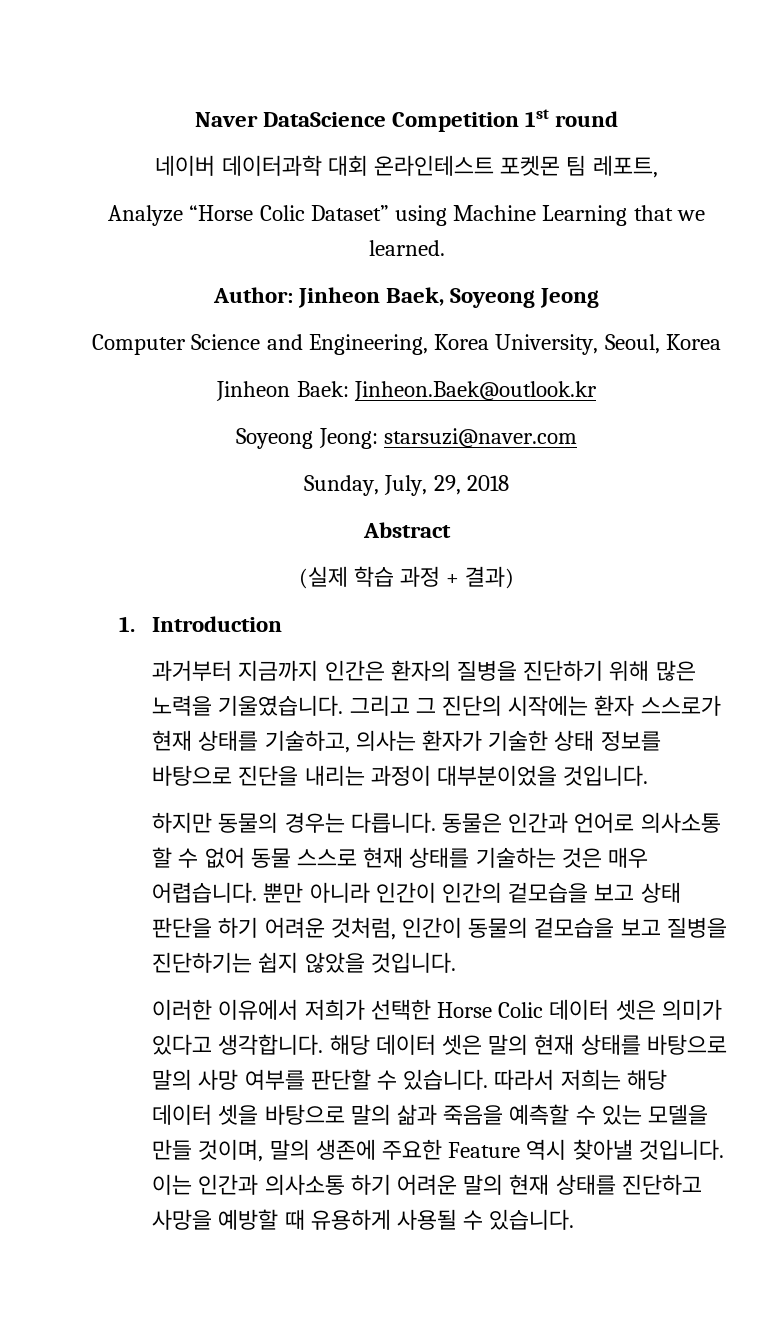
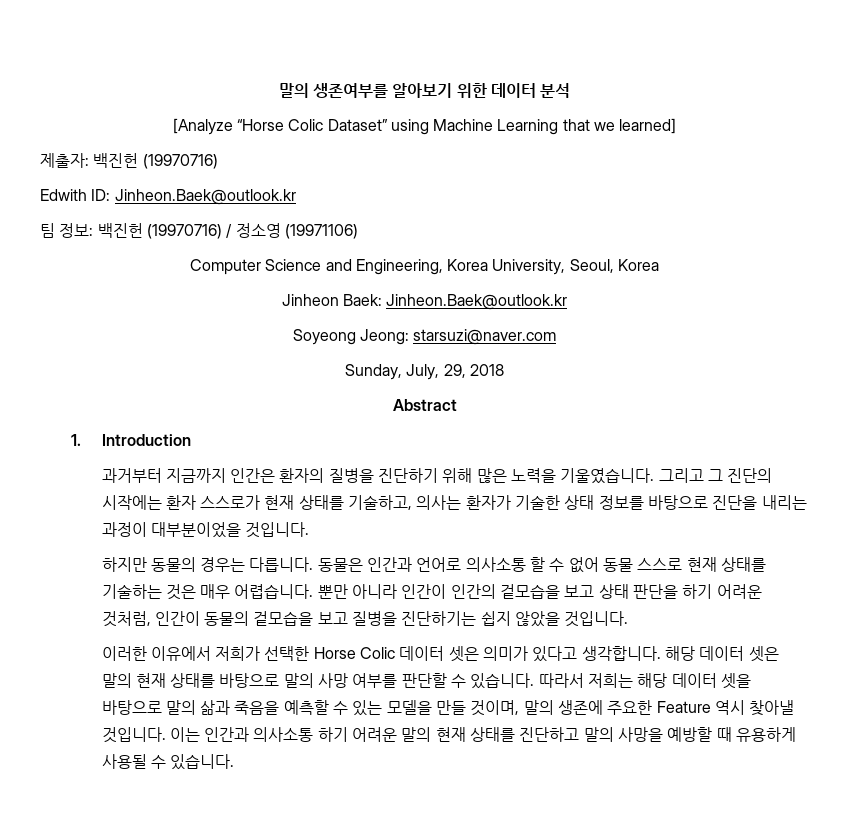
[194,109,619,132] [155,155,658,178] [108,204,184,226] Naver DataScience Competition 1st round // 네이버 데이터과학 대회 온라인테스트 포켓몬 팀 레포트, // Analyze -> [278,83,571,98] [172,118,233,135] 말의 생존여부를 알아보기 위한 데이터 분석 // [Analyze
[368,239,445,256] [212,287,600,308] learned. // Author: Jinheon Baek, Soyeong Jeong -> [619,118,677,134] [40,153,218,169] [40,189,296,205] [40,223,358,239] learned] // 제출자: 백진헌 (19970716) // Edwith ID: Jinheon.Baek@outlook.kr // 팀 정보: 백진헌 (19970716) / 정소영 (19971106)
[298,566,515,589] // (실제 학습 과정 + 결과) -> (457, 405) none
(702, 1184) none -> [583,727,614,742] 말의

